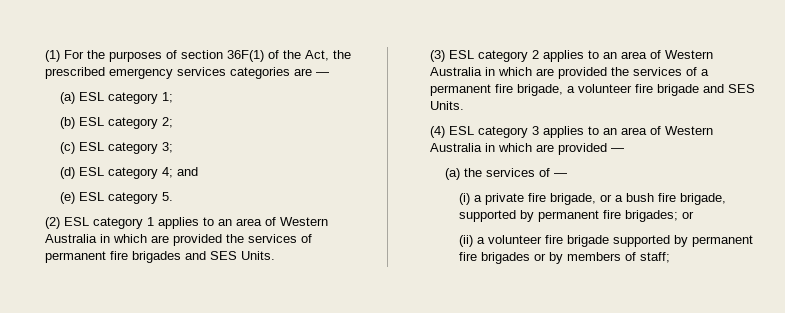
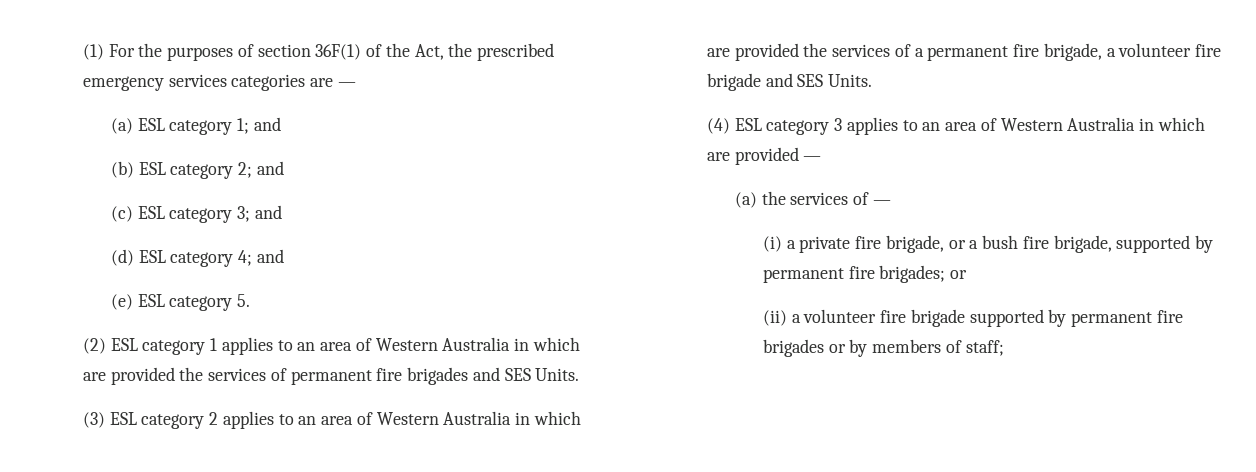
(173, 97) none -> [253,117,281,131] and
(173, 122) none -> [256,161,284,175] and
(173, 147) none -> [254,205,282,219] and

